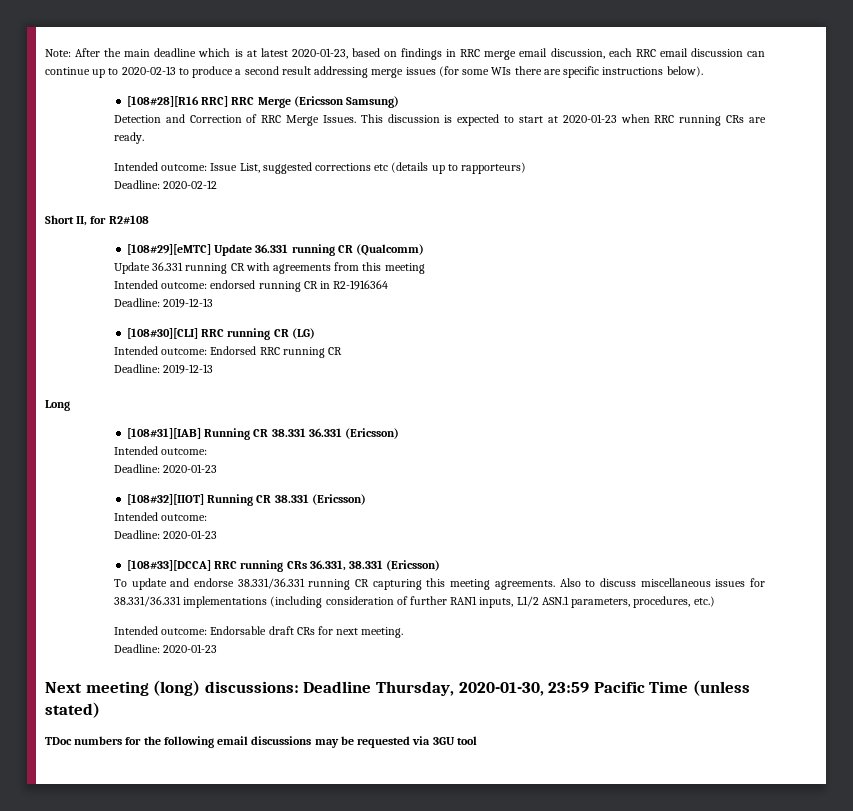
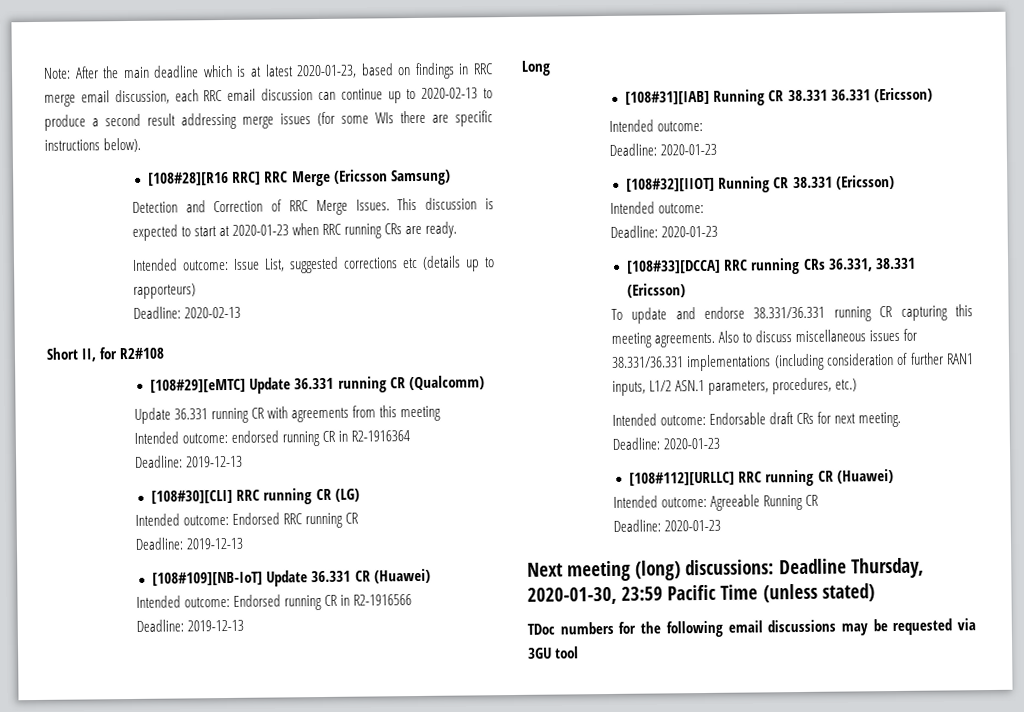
[163,180,218,189] 2020-02-12 -> [183,306,241,319] 2020-02-13
(214, 369) none -> [152,568,431,587] [135,594,413,611] [135,619,244,632] // [108#109][NB-IoT] Update 36.331 CR (Huawei) // Intended outcome: Endorsed running CR in R2-1916566 // Deadline: 2019-12-13
(218, 648) none -> [629,469,894,487] [612,494,820,511] [612,519,721,532] // [108#112][URLLC] RRC running CR (Huawei) // Intended outcome: Agreeable Running CR // Deadline: 2020-01-23

